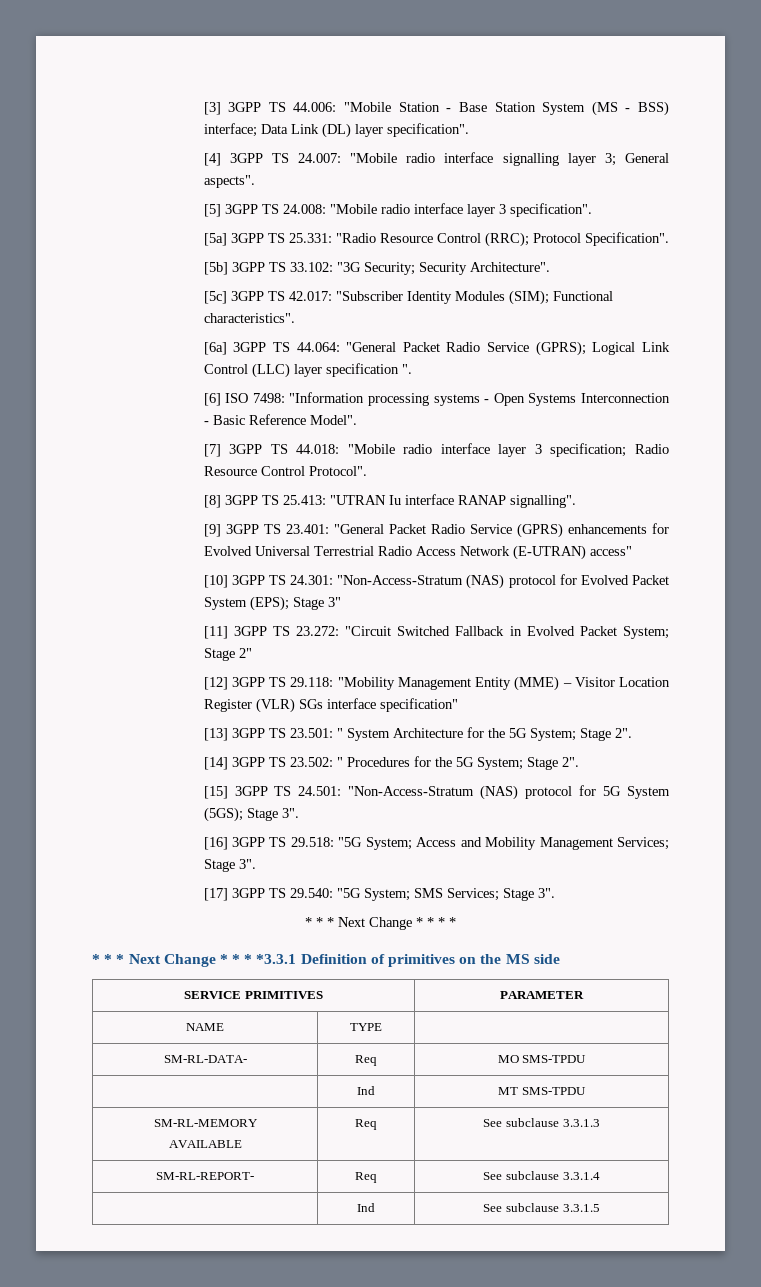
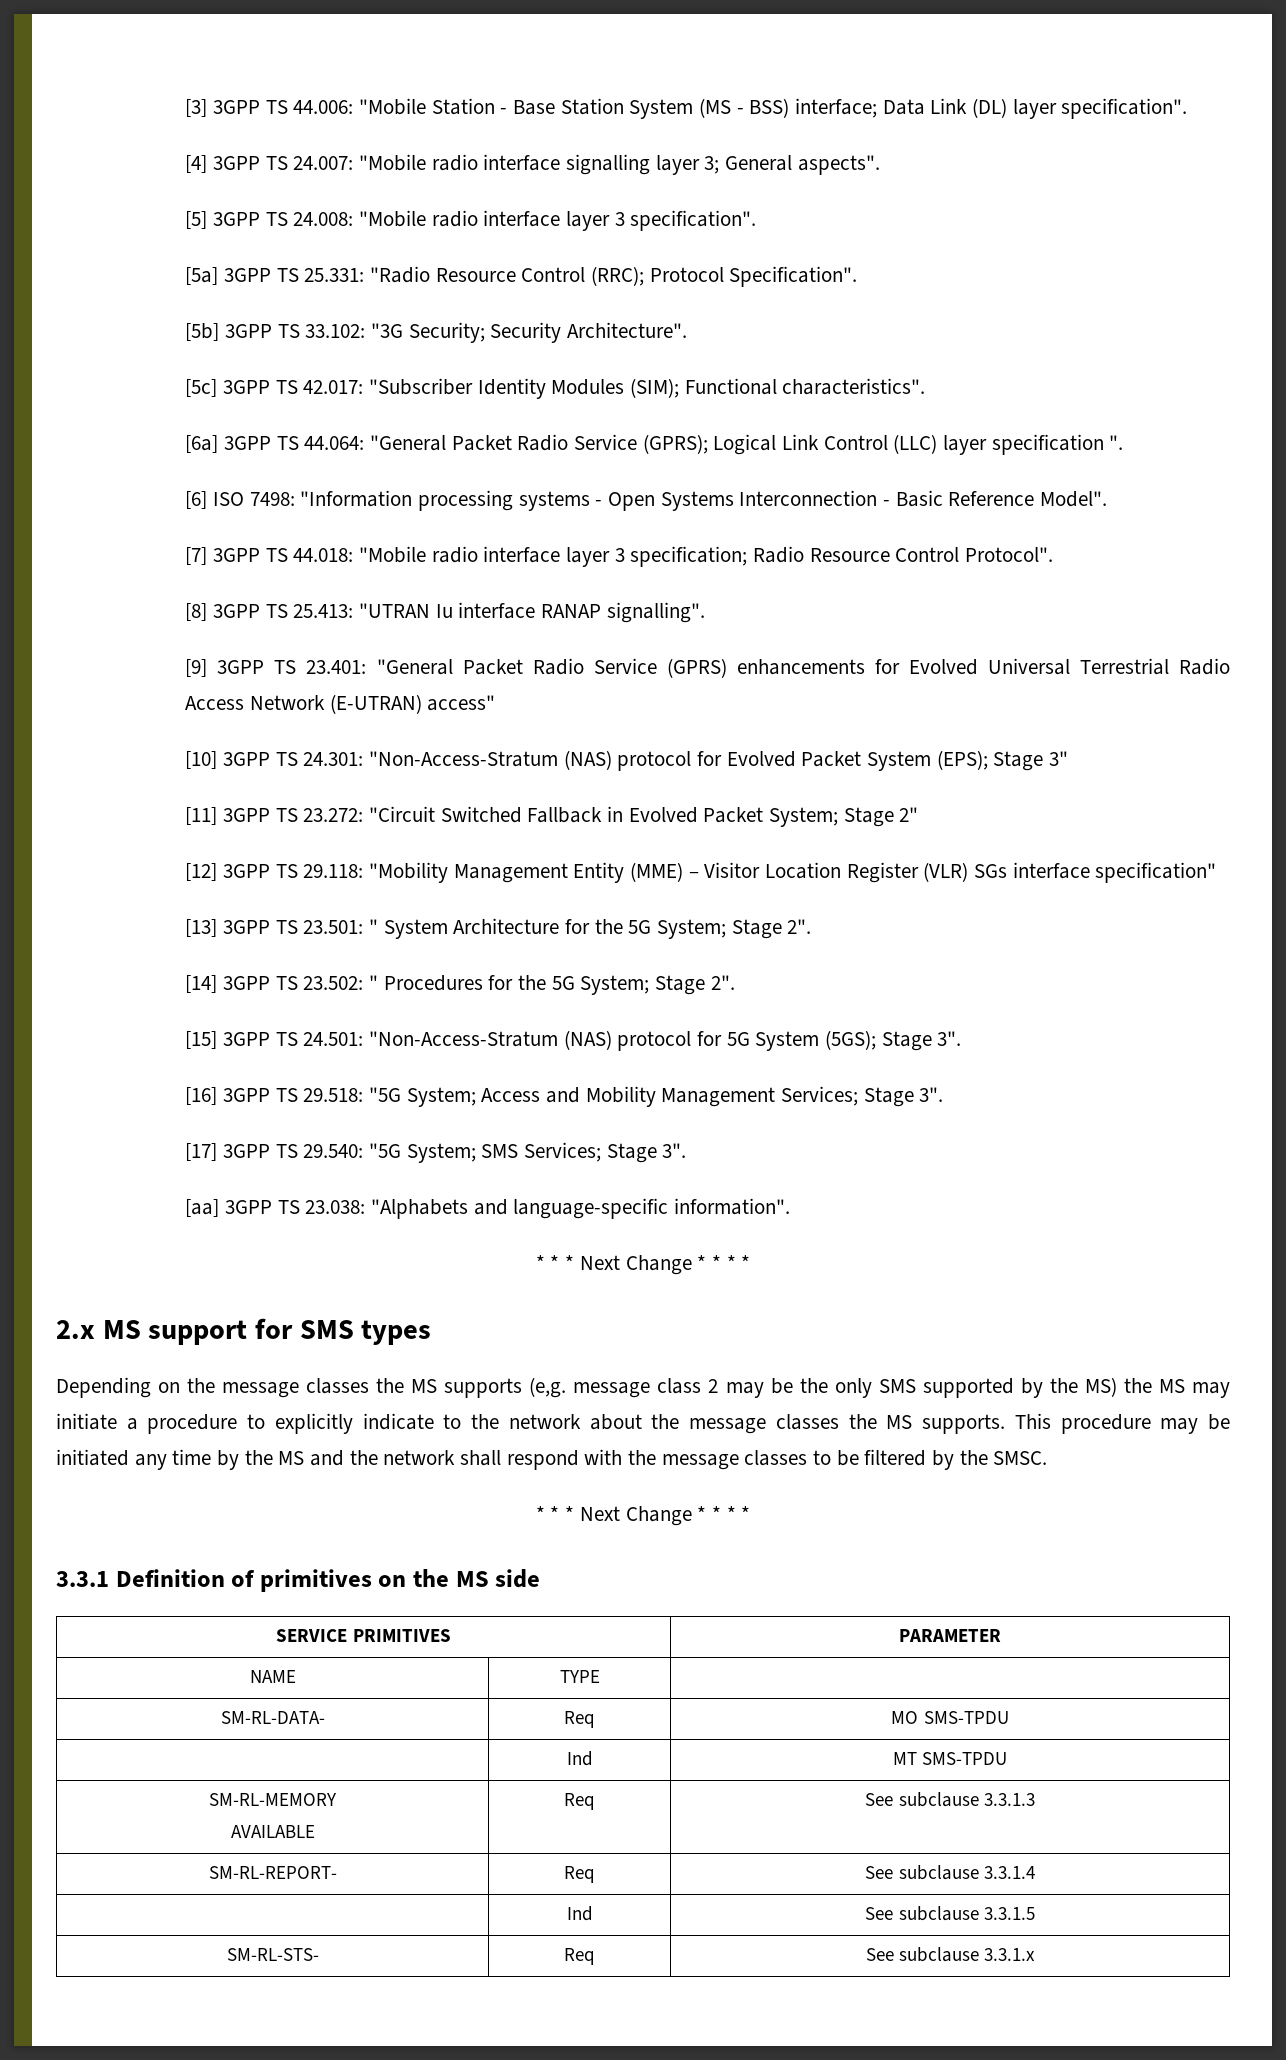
[305,917,456,930] [92,954,297,967] // * * * Next Change * * * * // * * * Next Change * * * *3.3.1 -> [185,1198,791,1219] [535,1255,751,1275] [56,1318,432,1345] [56,1377,1230,1398] [56,1413,1230,1434] [56,1449,1048,1470] [535,1506,751,1526] [56,1571,109,1587] // [aa] 3GPP TS 23.038: "Alphabets and language-specific information". // * * * Next Change * * * * // 2.x MS support for SMS types // Depending on the message classes the MS supports (e,g. message class 2 may be the only SMS supported by the MS) the MS may initiate a procedure to explicitly indicate to the network about the message classes the MS supports. This procedure may be initiated any time by the MS and the network shall respond with the message classes to be filtered by the SMSC. // * * * Next Change * * * * // 3.3.1
(600, 1208) none -> [226,1948,319,1961] [564,1948,595,1965] [865,1947,1036,1962] // SM-RL-STS- | Req | See subclause 3.3.1.x

